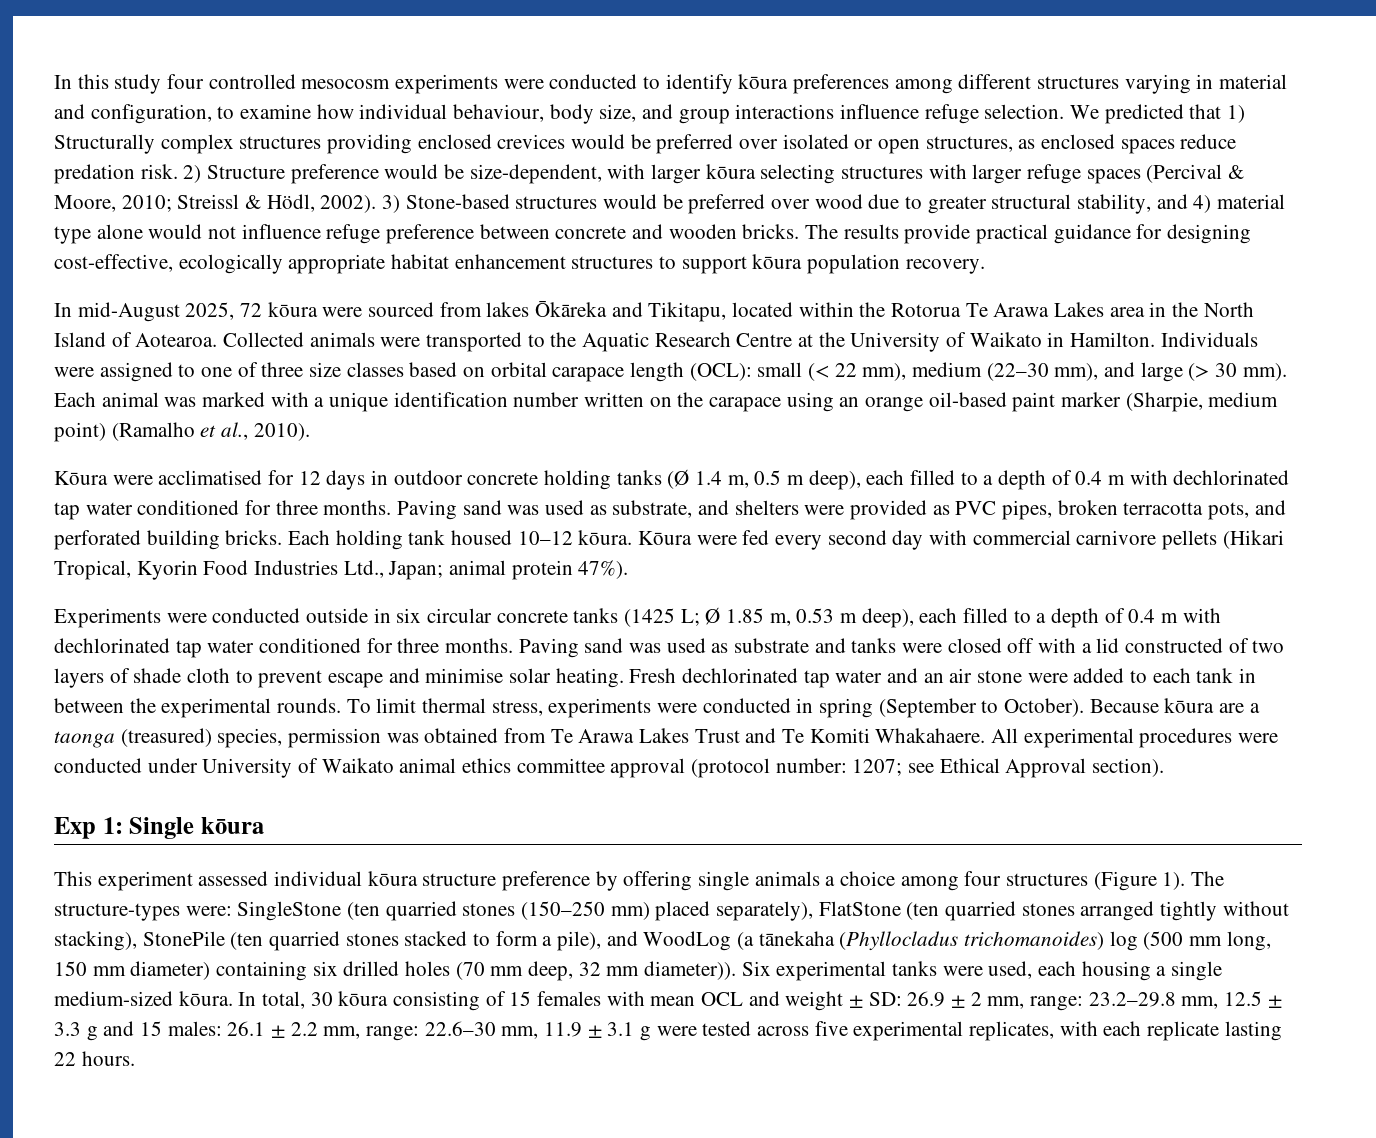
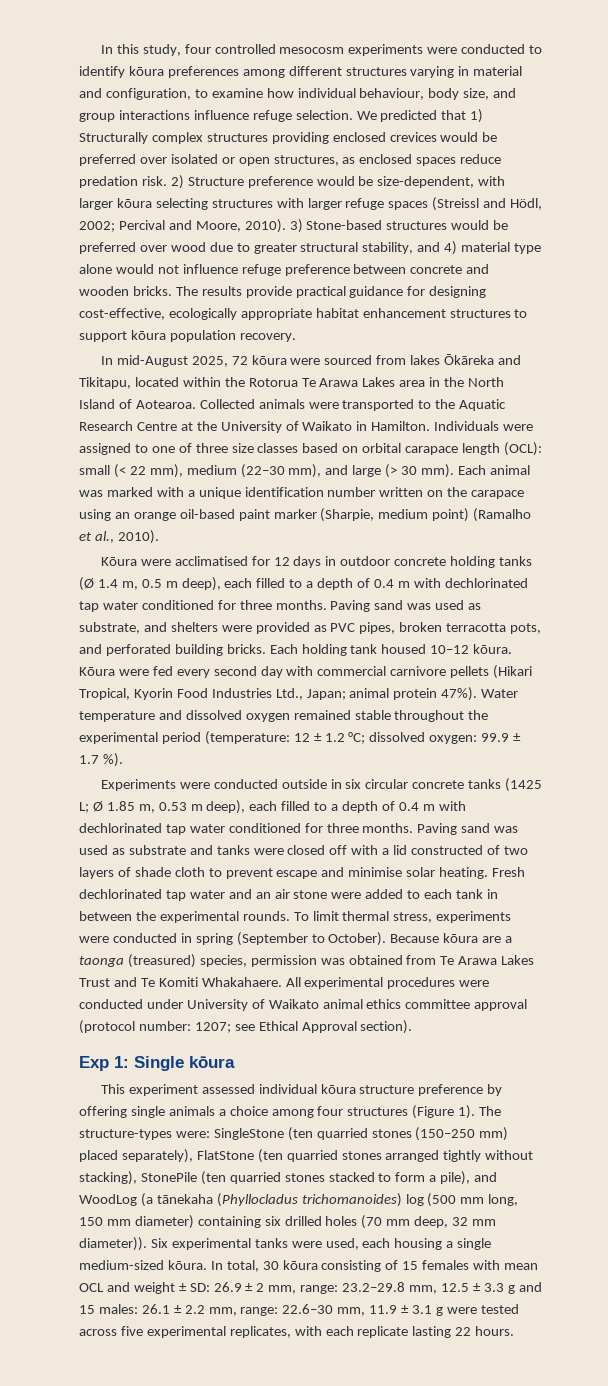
[114,74,162,94] study -> [142,44,181,56] study,
[1146,164,1245,183] [54,194,377,213] (Percival & Moore, 2010; Streissl & Hödl, 2002). -> [432,197,543,211] [79,219,286,233] (Streissl and Hödl, 2002; Percival and Moore, 2010).
(629, 569) none -> [481,689,519,698] [79,710,489,722] [79,731,522,745] [79,753,123,767] Water temperature and dissolved oxygen remained stable throughout the experimental period (temperature: 12 ± 1.2 °C; dissolved oxygen: 99.9 ± 1.7 %).

